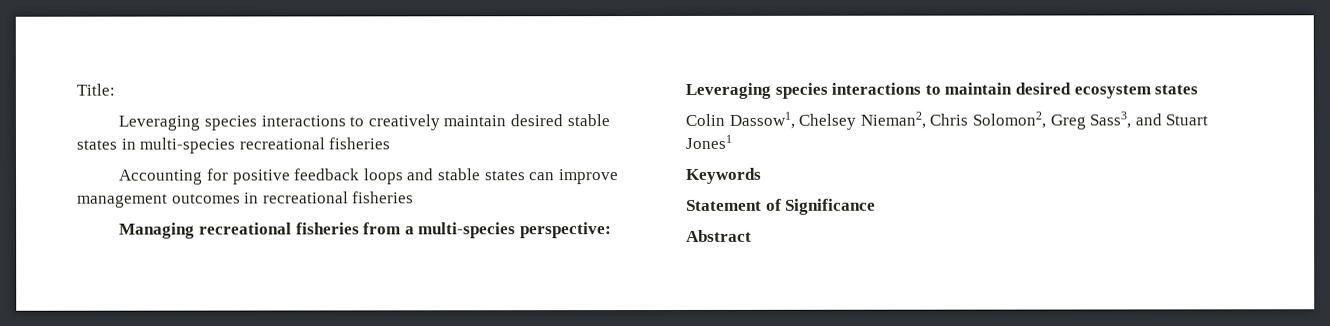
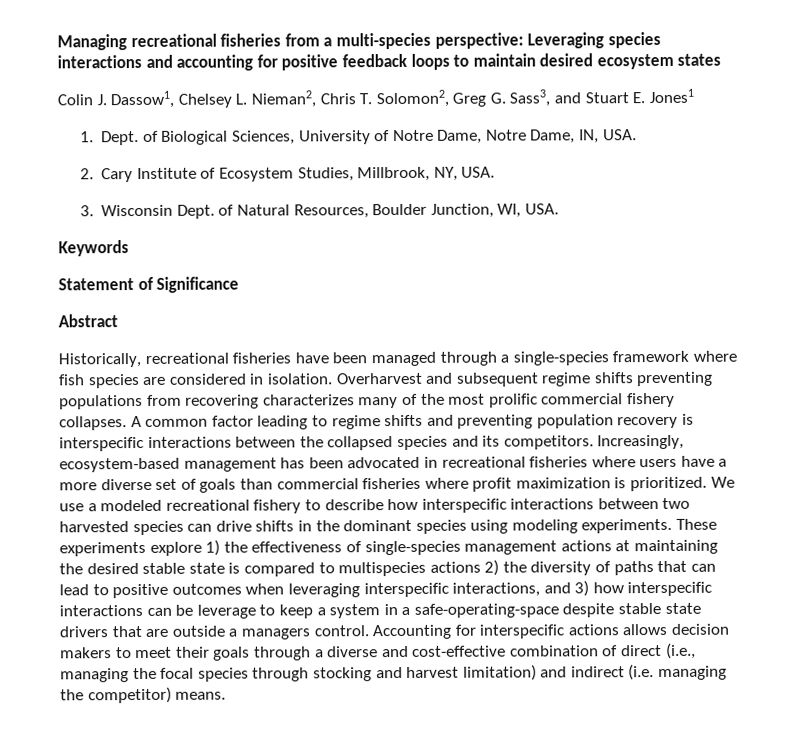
[76,83,115,96] [118,114,610,131] [76,137,391,154] [119,168,619,185] [77,191,415,208] Title: // Leveraging species interactions to creatively maintain desired stable states in multi-species recreational fisheries // Accounting for positive feedback loops and stable states can improve management outcomes in recreational fisheries // -> (57, 42) none
(922, 88) none -> [145,53,450,71] and accounting for positive feedback loops
(725, 119) none -> [96,94,107,106] J.
(857, 121) none -> [235,93,248,105] L.
(969, 119) none -> [359,93,373,105] T.
(1086, 122) none -> [489,92,506,104] G.
(1209, 120) none -> [632,92,646,104] E.
(732, 141) none -> [79,129,637,146] [79,166,496,183] [79,203,559,219] // 1. Dept. of Biological Sciences, University of Notre Dame, Notre Dame, IN, USA. // 2. Cary Institute of Ecosystem Studies, Millbrook, NY, USA. // 3. Wisconsin Dept. of Natural Resources, Boulder Junction, WI, USA.
(752, 235) none -> [58,350,737,368] [58,371,714,389] [59,392,675,410] [59,413,695,431] [59,434,685,452] [59,455,728,473] [59,476,735,493] [59,497,691,514] [59,518,718,536] [59,539,718,557] [59,559,716,577] [59,580,713,599] [59,602,701,619] [59,623,730,640] [60,642,696,661] [60,664,728,683] [60,686,227,704] // Historically, recreational fisheries have been managed through a single-species framework where fish species are considered in isolation. Overharvest and subsequent regime shifts preventing populations from recovering characterizes many of the most prolific commercial fishery collapses. A common factor leading to regime shifts and preventing population recovery is interspecific interactions between the collapsed species and its competitors. Increasingly, ecosystem-based management has been advocated in recreational fisheries where users have a more diverse set of goals than commercial fisheries where profit maximization is prioritized. We use a modeled recreational fishery to describe how interspecific interactions between two harvested species can drive shifts in the dominant species using modeling experiments. These experiments explore 1) the effectiveness of single-species management actions at maintaining the desired stable state is compared to multispecies actions 2) the diversity of paths that can lead to positive outcomes when leveraging interspecific interactions, and 3) how interspecific interactions can be leverage to keep a system in a safe-operating-space despite stable state drivers that are outside a managers control. Accounting for interspecific actions allows decision makers to meet their goals through a diverse and cost-effective combination of direct (i.e., managing the focal species through stocking and harvest limitation) and indirect (i.e. managing the competitor) means.

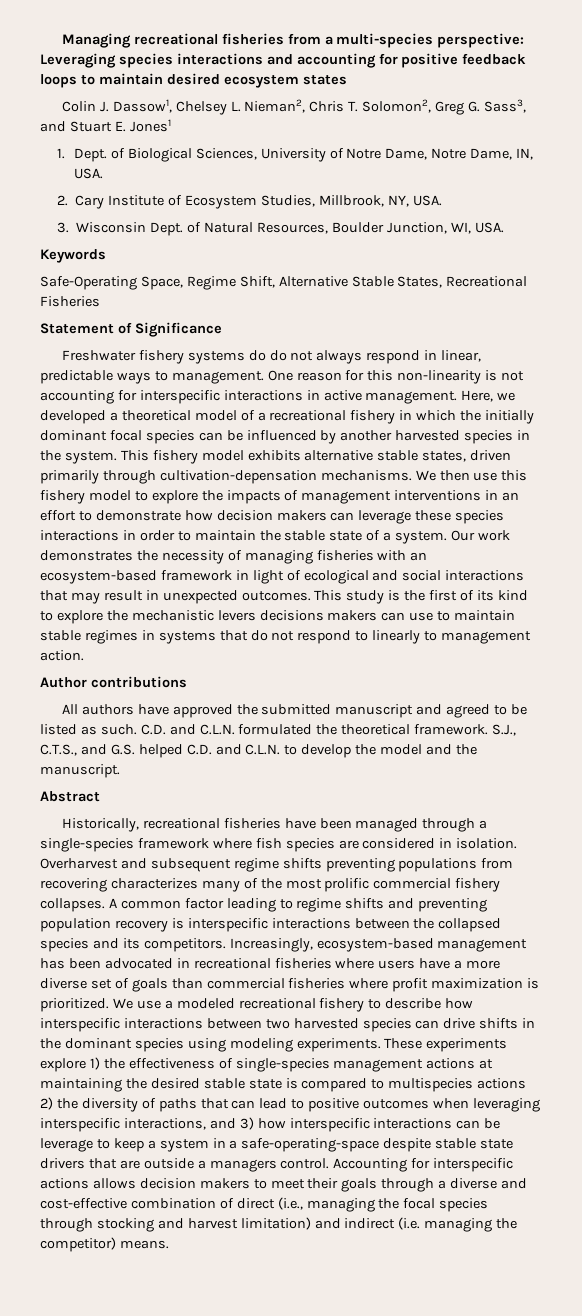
[58,276,240,293] Statement of Significance -> [40,276,528,290] [40,296,100,307] [40,322,222,337] [61,350,482,364] [40,370,525,384] [40,390,516,404] [40,410,535,424] [40,430,531,444] [40,450,512,464] [40,470,528,484] [40,490,520,504] [40,510,505,524] [40,530,510,544] [40,550,428,564] [40,570,525,584] [40,590,528,604] [40,610,516,624] [40,630,532,644] [40,650,84,661] [40,676,187,688] [61,704,528,718] [40,724,517,736] [40,744,477,758] [40,764,120,778] Safe-Operating Space, Regime Shift, Alternative Stable States, Recreational Fisheries // Statement of Significance // Freshwater fishery systems do do not always respond in linear, predictable ways to management. One reason for this non-linearity is not accounting for interspecific interactions in active management. Here, we developed a theoretical model of a recreational fishery in which the initially dominant focal species can be influenced by another harvested species in the system. This fishery model exhibits alternative stable states, driven primarily through cultivation-depensation mechanisms. We then use this fishery model to explore the impacts of management interventions in an effort to demonstrate how decision makers can leverage these species interactions in order to maintain the stable state of a system. Our work demonstrates the necessity of managing fisheries with an ecosystem-based framework in light of ecological and social interactions that may result in unexpected outcomes. This study is the first of its kind to explore the mechanistic levers decisions makers can use to maintain stable regimes in systems that do not respond to linearly to management action. // Author contributions // All authors have approved the submitted manuscript and agreed to be listed as such. C.D. and C.L.N. formulated the theoretical framework. S.J., C.T.S., and G.S. helped C.D. and C.L.N. to develop the model and the manuscript.

